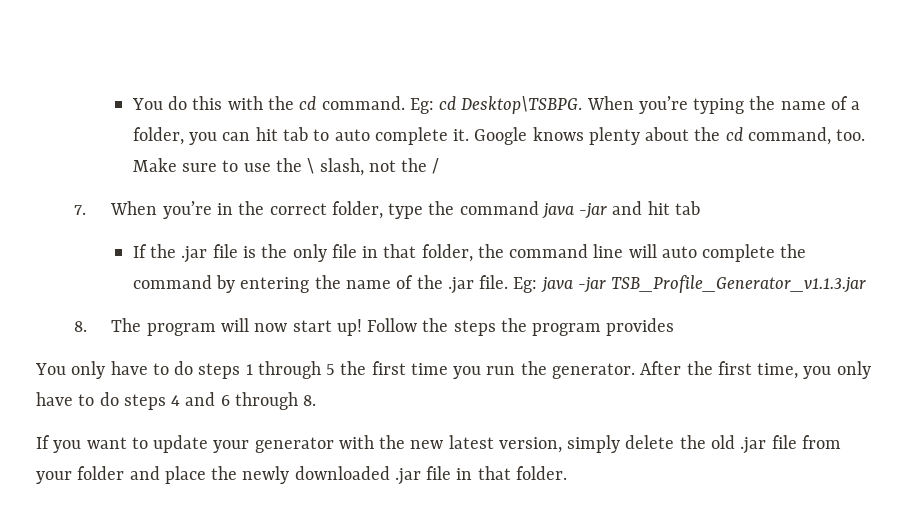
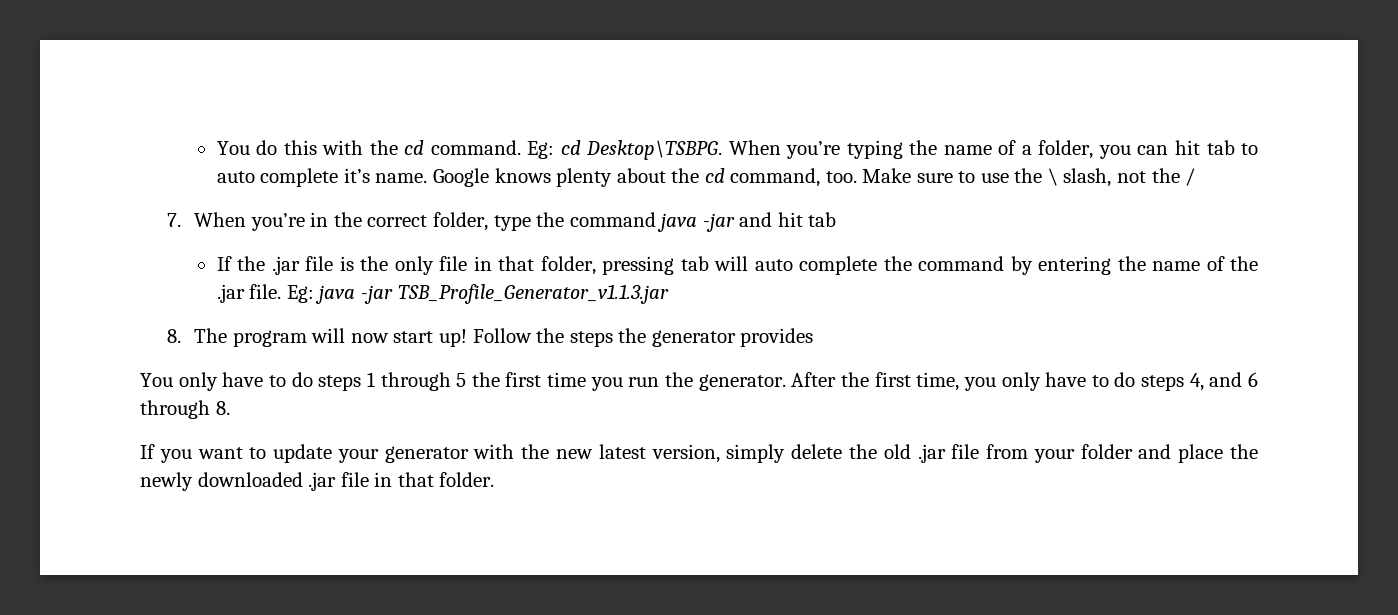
[453,129,470,141] it. -> [343,168,428,183] it’s name.
[477,244,624,258] the command line -> [602,256,709,275] pressing tab
[532,323,602,336] program -> [651,330,736,347] generator
[171,395,181,406] 4 -> [1189,373,1204,391] 4,

